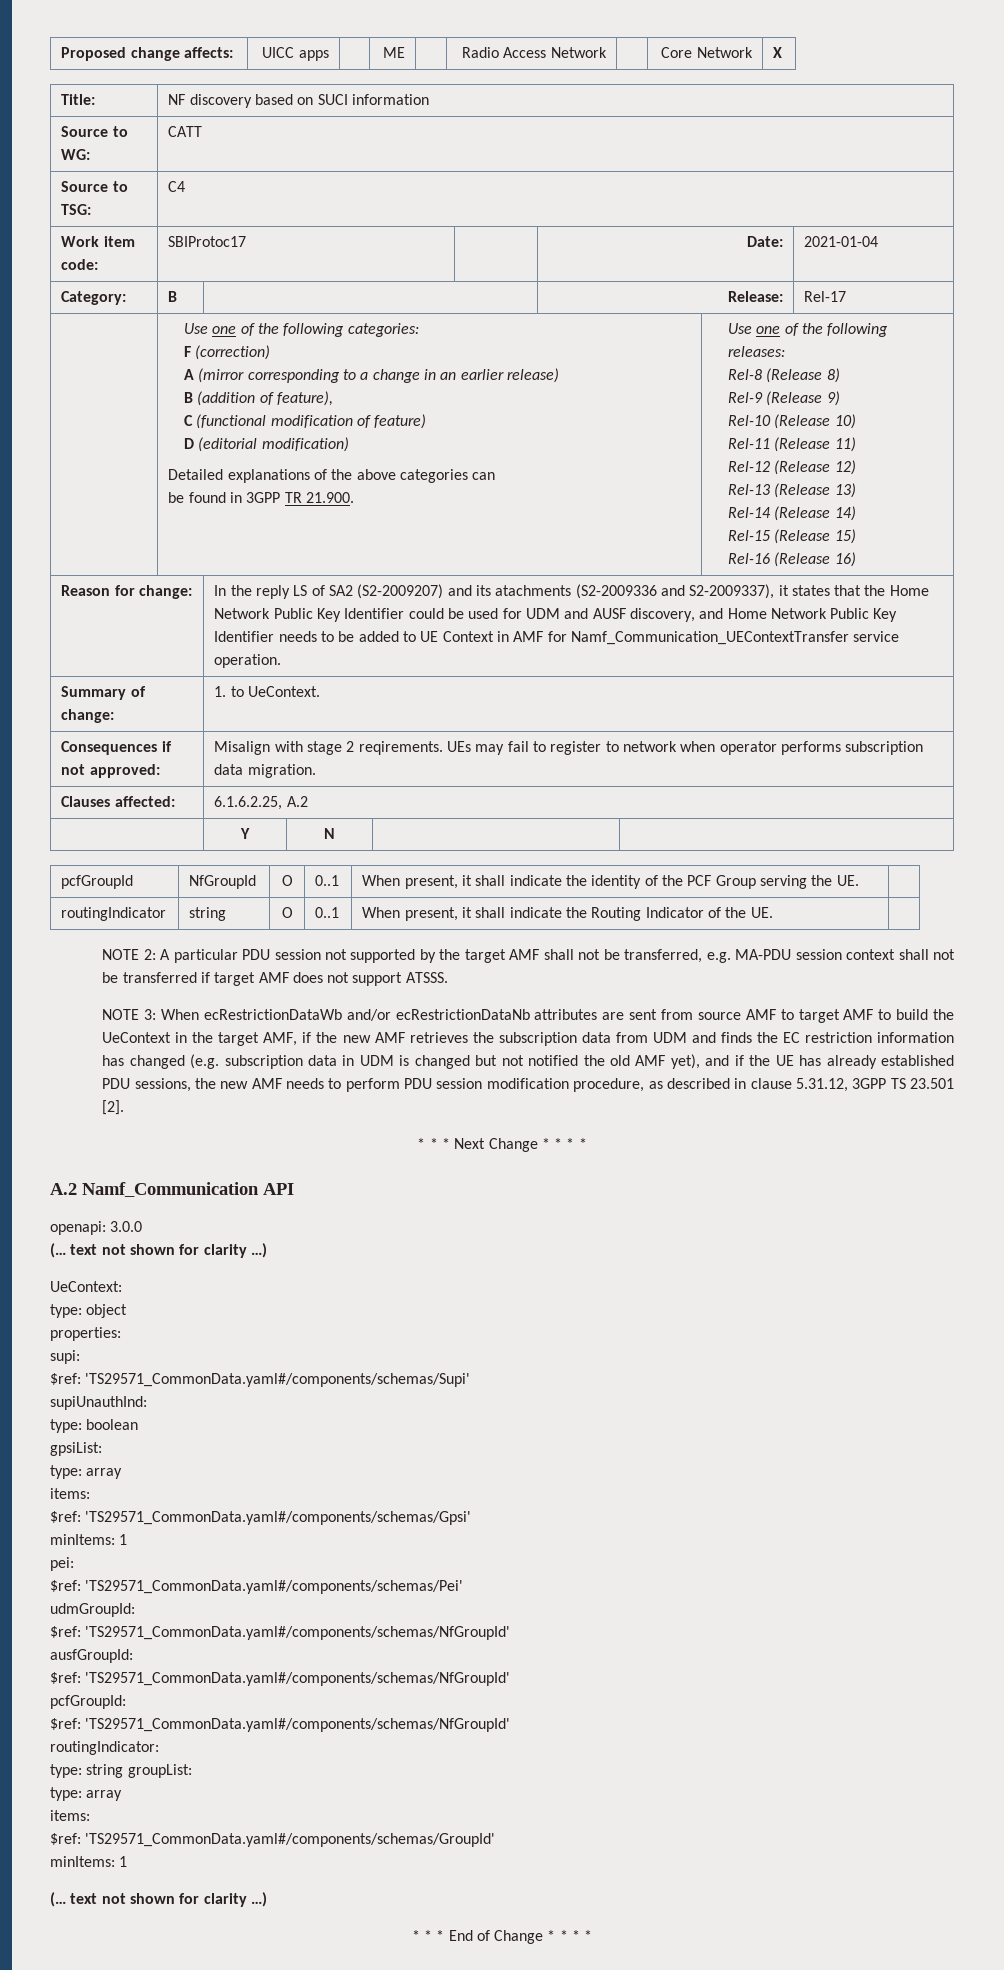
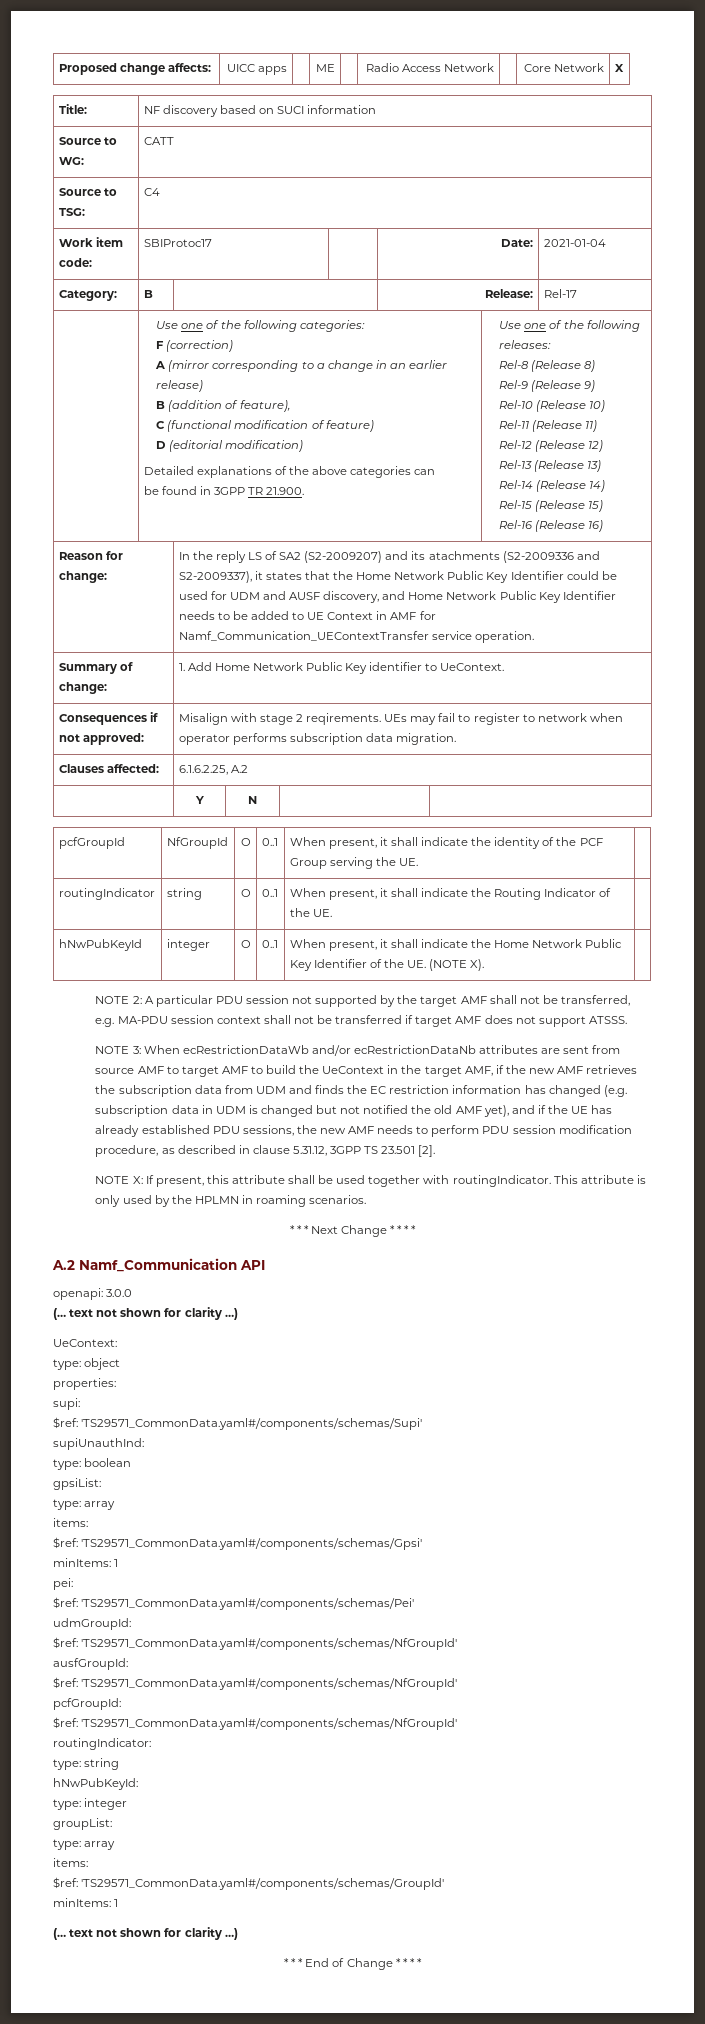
(227, 691) none -> [187,662,423,674] Add Home Network Public Key identifier
(773, 912) none -> [58,939,142,951] [166,939,210,951] [240,940,251,948] [261,940,278,948] [289,939,623,951] [289,959,485,971] // hNwPubKeyId | integer | O | 0..1 | When present, it shall indicate the Home Network Public Key Identifier of the UE. (NOTE X). |
(125, 1107) none -> [95,1175,646,1187] [95,1195,367,1207] // NOTE X: If present, this attribute shall be used together with routingIndicator. This attribute is only used by the HPLMN in roaming scenarios.
(124, 1771) none -> [53,1778,138,1790] [53,1798,128,1810] // hNwPubKeyId: // type: integer //

